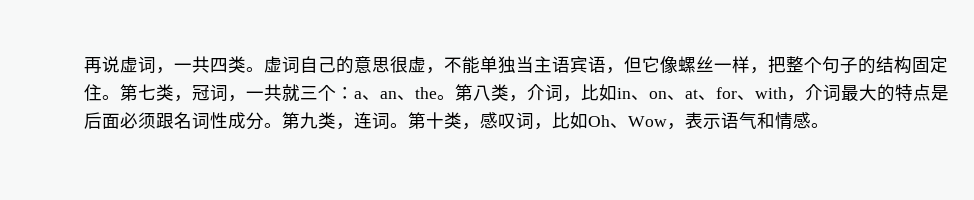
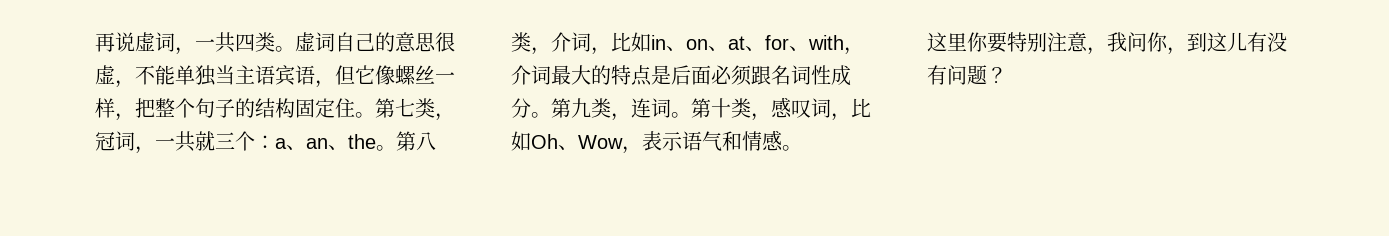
(829, 125) none -> [927,32,1287,55] [927,65,1007,85] // 这里你要特别注意，我问你，到这儿有没有问题？

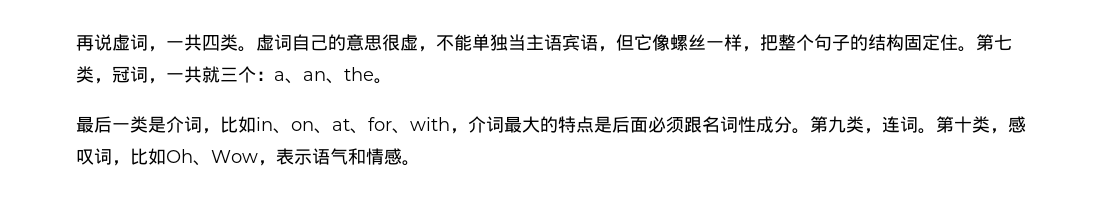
[396,131,436,151] [511,32,551,55] 第八类， -> [76,116,166,133] // 最后一类是
[927,32,1287,55] [927,65,1007,85] // 这里你要特别注意，我问你，到这儿有没有问题？ -> (420, 163) none

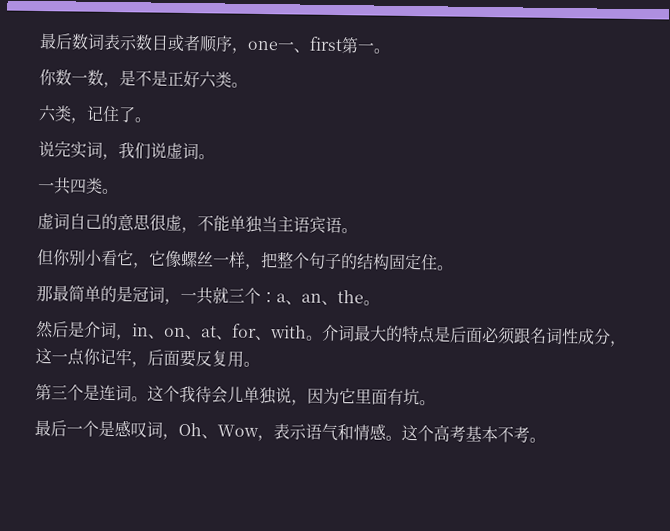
[76,34,166,52] 再说虚词， -> [39,33,390,54] [39,69,248,89] [38,105,151,124] [38,141,215,161] 最后数词表示数目或者顺序，one一、first第一。 // 你数一数，是不是正好六类。 // 六类，记住了。 // 说完实词，我们说虚词。 //
(256, 49) none -> (119, 191) //
[598,34,634,52] ，但 -> [341,228,358,234] [36,248,150,269] 。 // 但你别小看它，
[976,34,1012,51] [76,66,112,84] 第七类， -> [36,284,133,303] // 那最简单的是
[76,116,148,133] 最后一类 -> [35,320,69,339] 然后
[220,116,256,133] 比如 -> (133, 337) none
[450,128,468,134] ， -> [305,335,323,341] 。
[792,116,1008,134] 。第九类，连词。第十类， -> [609,340,627,347] [35,347,260,368] [35,383,436,406] [34,419,115,438] ，这一点你记牢，后面要反复用。 // 第三个是连词。这个我待会儿单独说，因为它里面有坑。 // 最后一个是
[130,148,166,165] 比如 -> (179, 436) none
(420, 163) none -> [401,424,546,443] 这个高考基本不考。

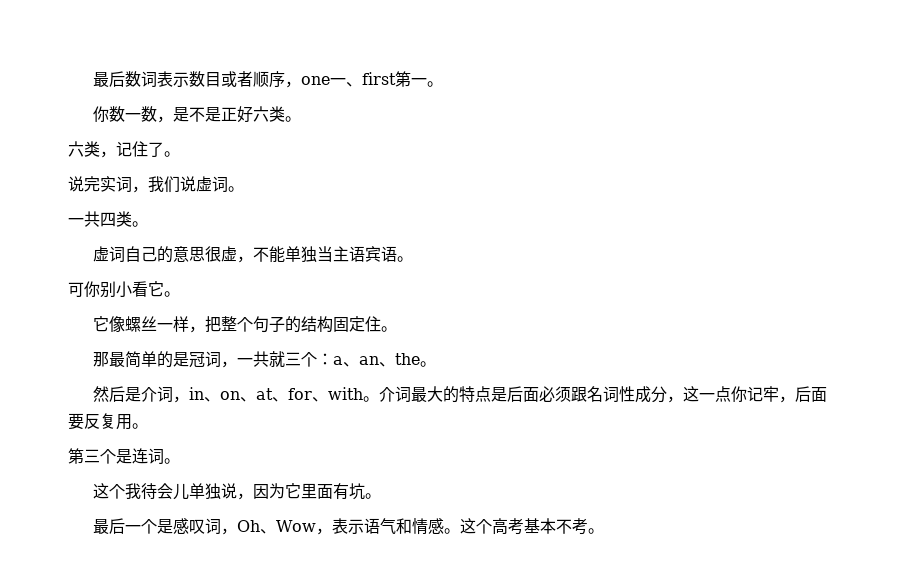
[36,248,54,266] 但 -> [68,282,84,297] 可
[132,262,150,269] ， -> [164,291,180,297] 。 //
(148, 399) none -> (180, 461) //

